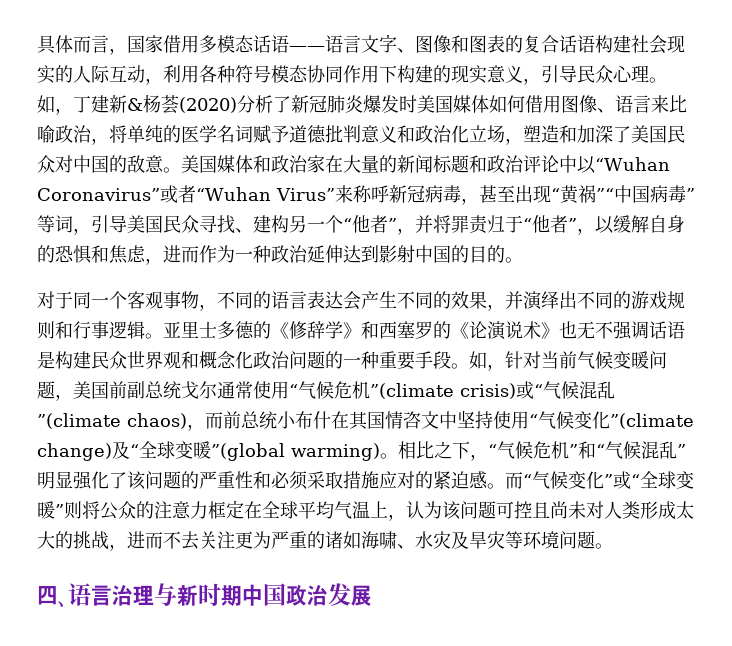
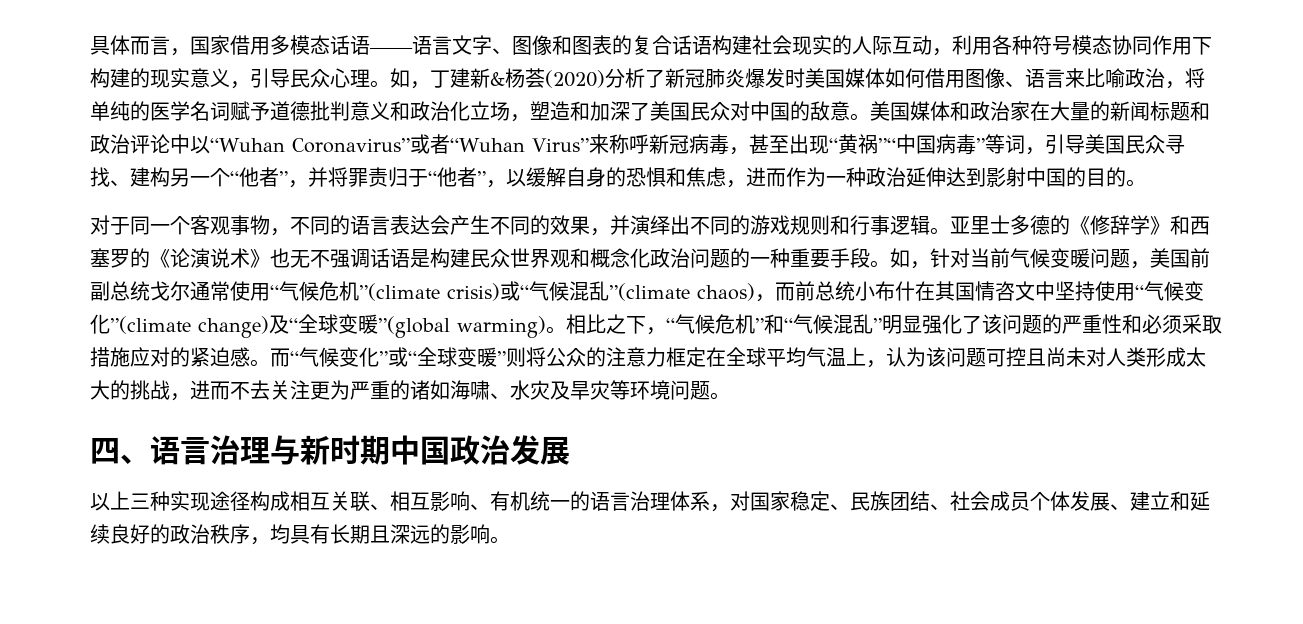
(372, 595) none -> [90,491,1210,512] [90,524,510,545] // 以上三种实现途径构成相互关联、相互影响、有机统一的语言治理体系，对国家稳定、民族团结、社会成员个体发展、建立和延续良好的政治秩序，均具有长期且深远的影响。

